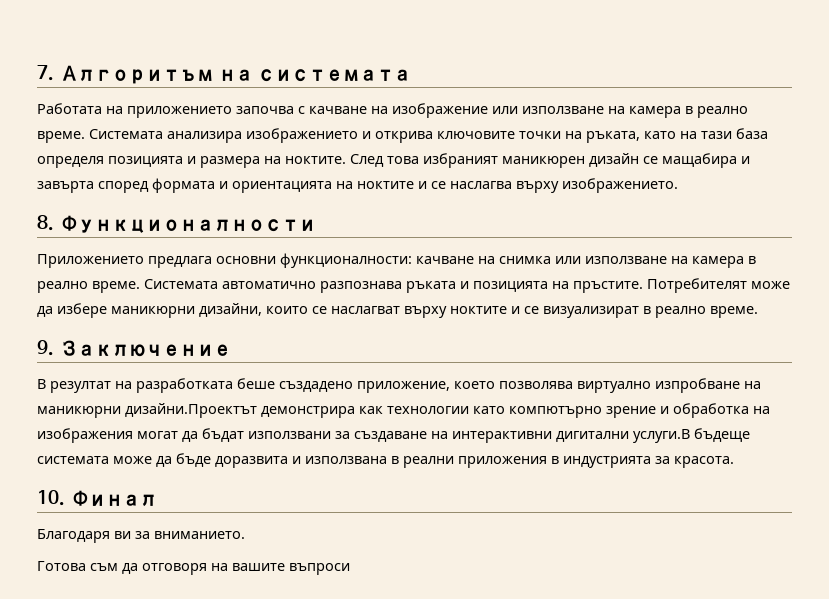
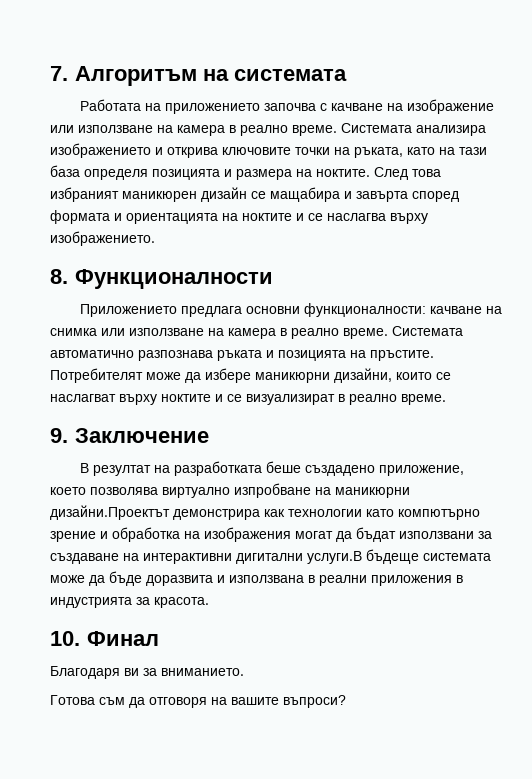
[289,563,350,575] въпроси -> [283,695,346,708] въпроси?

